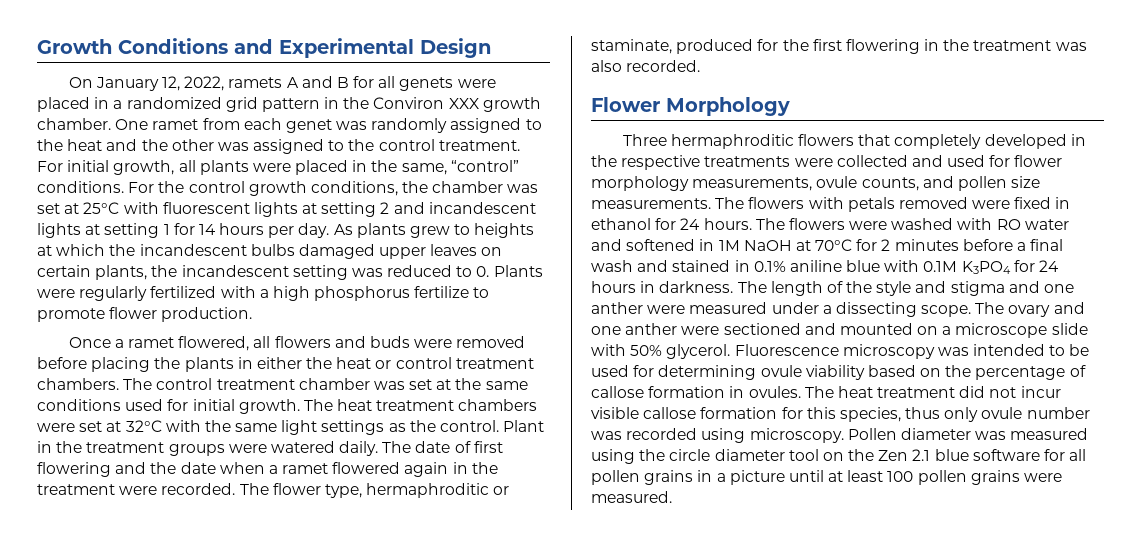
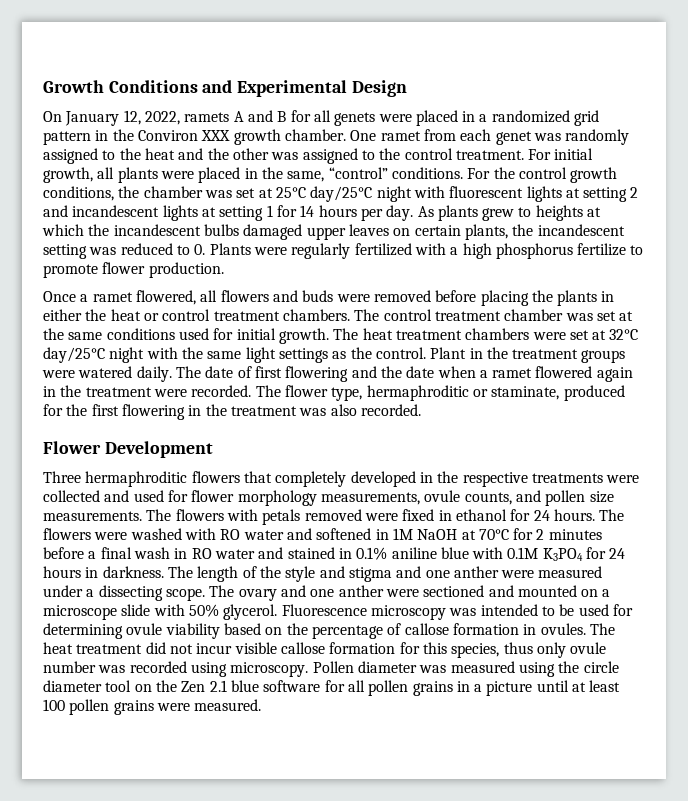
(120, 208) none -> [310,186,412,202] day/25°C night
(162, 426) none -> [43,347,145,363] day/25°C night
[666,97,790,116] Morphology -> [104,441,213,458] Development
(633, 266) none -> [174,548,255,559] in RO water

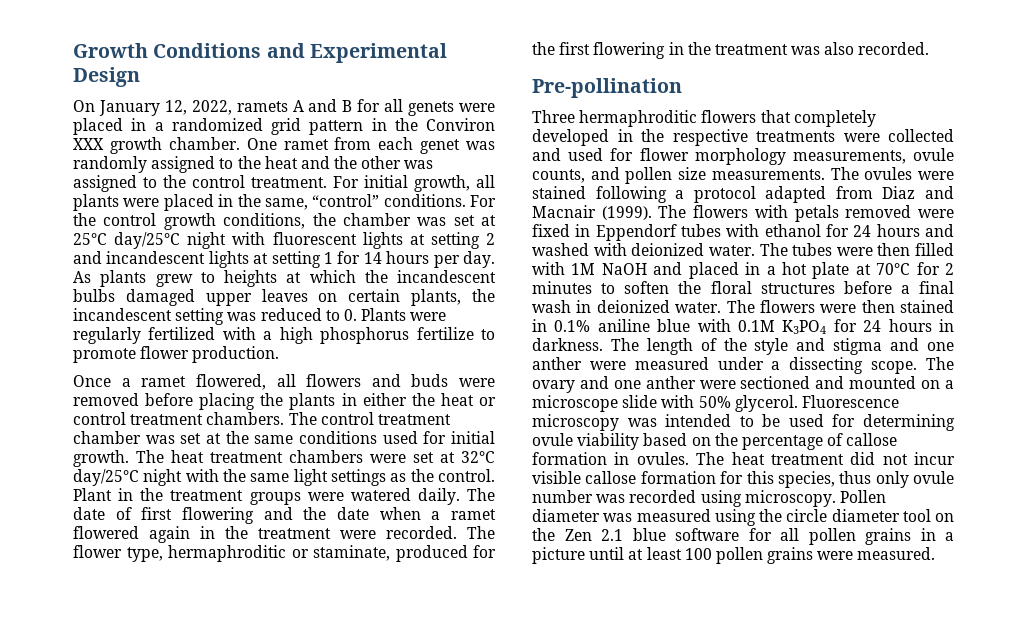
[43,441,213,458] Flower Development -> [532,78,682,98] Pre-pollination
(172, 515) none -> [864,167,954,180] [532,186,954,203] [532,205,687,220] ovules were stained following a protocol adapted from Diaz and Macnair (1999). The
[455,509,625,521] [43,528,458,540] ethanol for 24 hours. The flowers were washed with RO water and softened in 1M NaOH -> [595,224,954,241] [532,243,954,256] [532,262,850,279] Eppendorf tubes with ethanol for 24 hours and washed with deionized water. The tubes were then filled with 1M NaOH and placed in a hot plate
(602, 534) none -> [601,281,835,294] to soften the floral structures
[191,547,284,559] RO water and -> [596,300,895,313] deionized water. The flowers were then

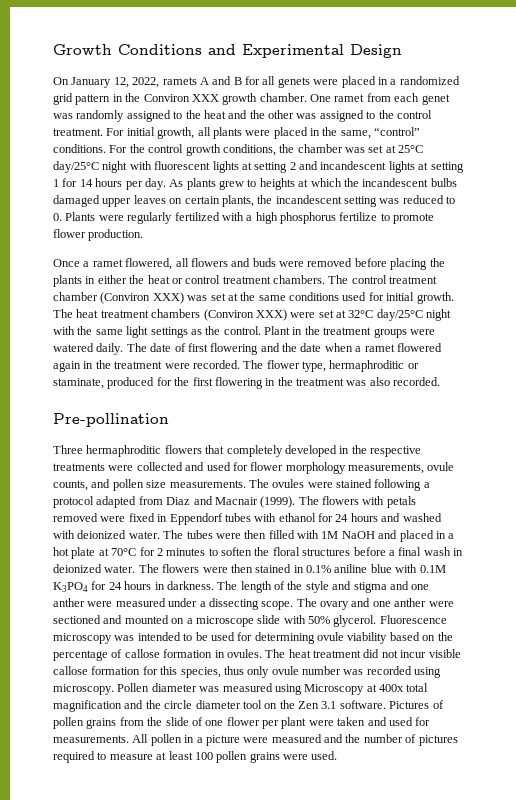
(141, 437) none -> [100,292,184,304] (Conviron XXX)
(363, 456) none -> [203,309,287,321] (Conviron XXX)
(756, 517) none -> [304,683,429,695] [53,700,144,712] Microscopy at 400x total magnification and
[601,528,954,545] [532,547,625,564] 2.1 blue software for all pollen grains in a picture until -> [321,700,444,709] [53,717,431,729] [53,734,458,746] [53,751,153,763] 3.1 software. Pictures of pollen grains from the slide of one flower per plant were taken and used for measurements. All pollen in a picture were measured and the number of pictures required to measure
[857,547,936,560] measured. -> [311,751,338,760] used.

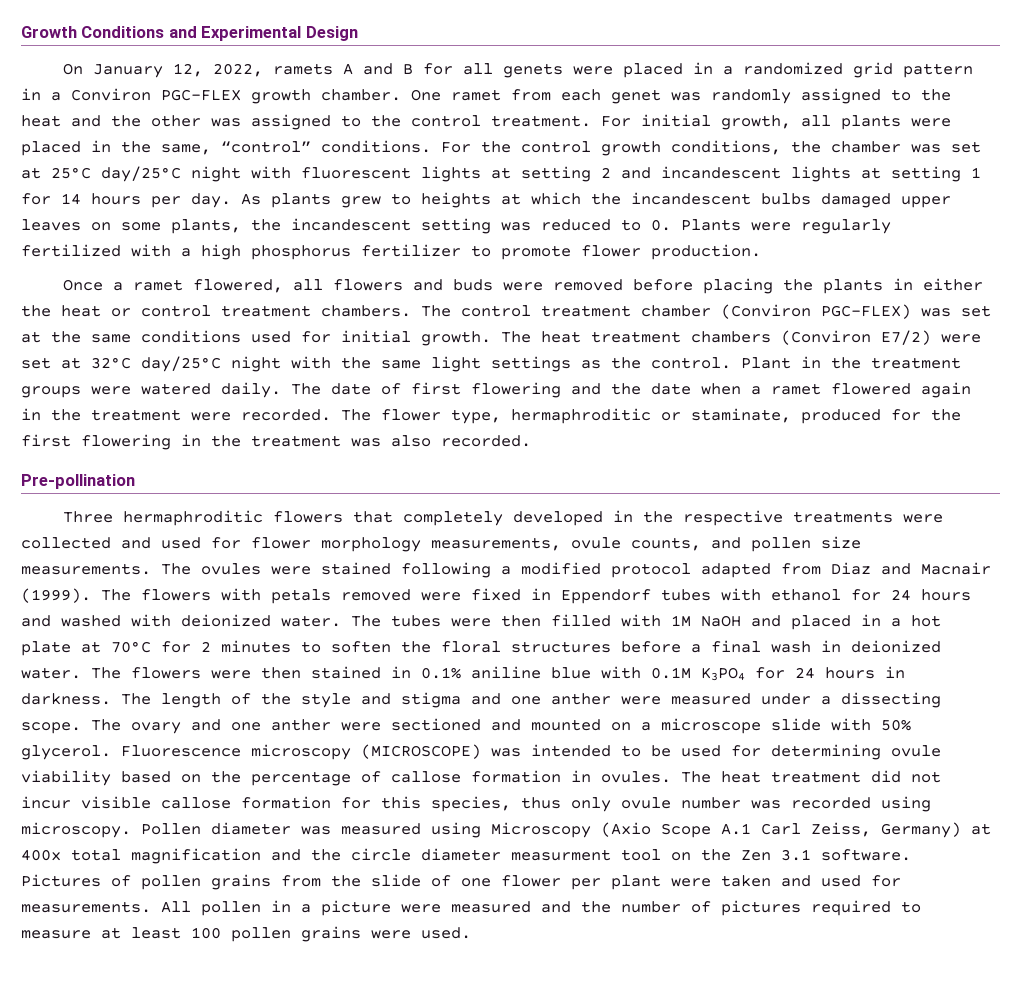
[125,93,219,102] the Conviron XXX -> [51,88,241,101] a Conviron PGC-FLEX
[184,196,220,204] certain -> [121,222,161,231] some
[339,212,378,221] fertilize -> [361,244,461,257] fertilizer
[152,292,184,304] XXX) -> [821,304,911,319] PGC-FLEX)
[255,309,287,321] XXX) -> [881,330,931,345] E7/2)
(430, 485) none -> [521,562,601,575] modified
(112, 638) none -> [361,744,481,759] (MICROSCOPE)
(365, 689) none -> [601,822,961,838] (Axio Scope A.1 Carl Zeiss, Germany)
(241, 704) none -> [511,849,611,861] measurment

